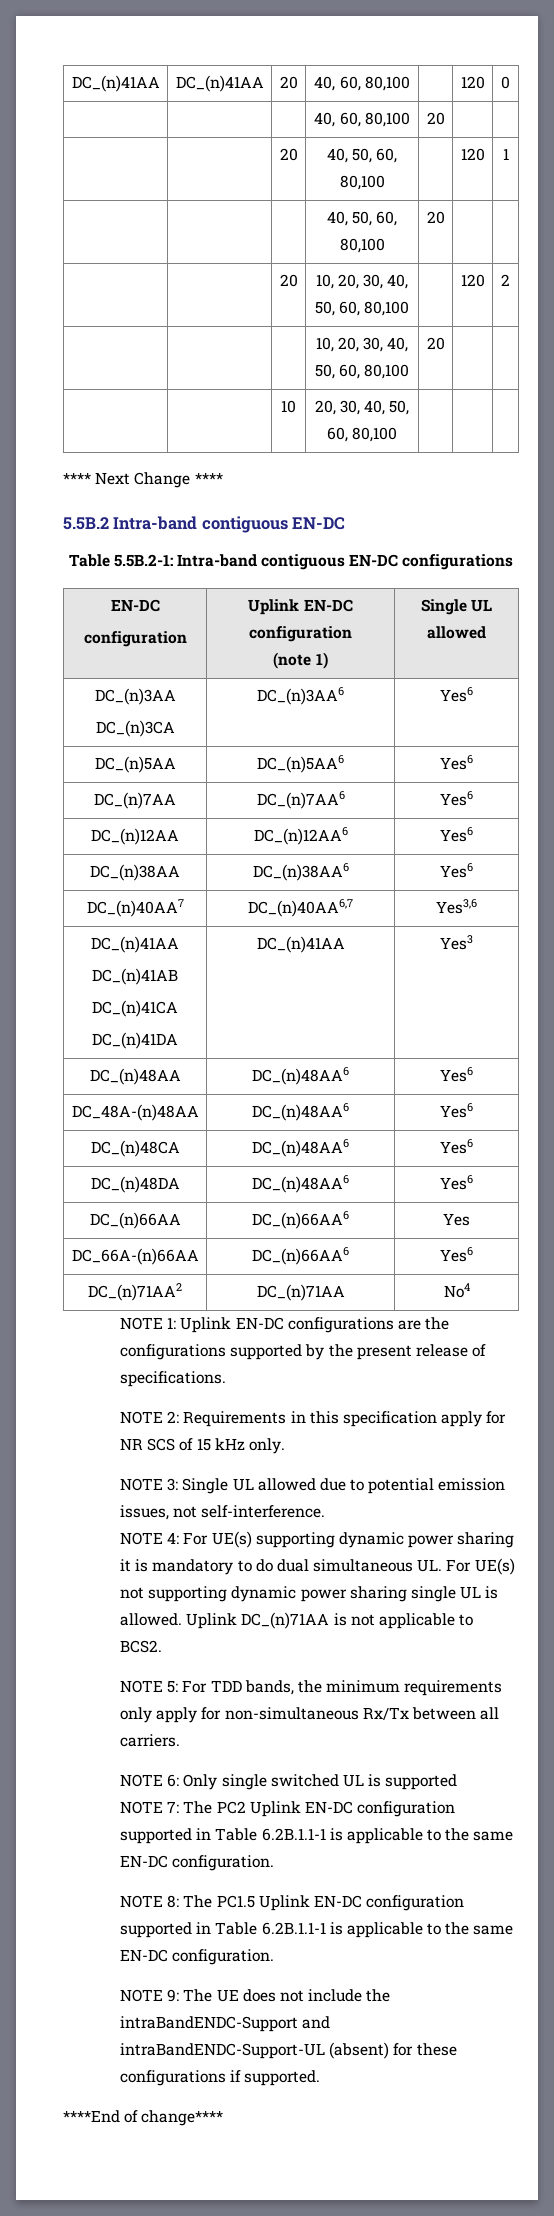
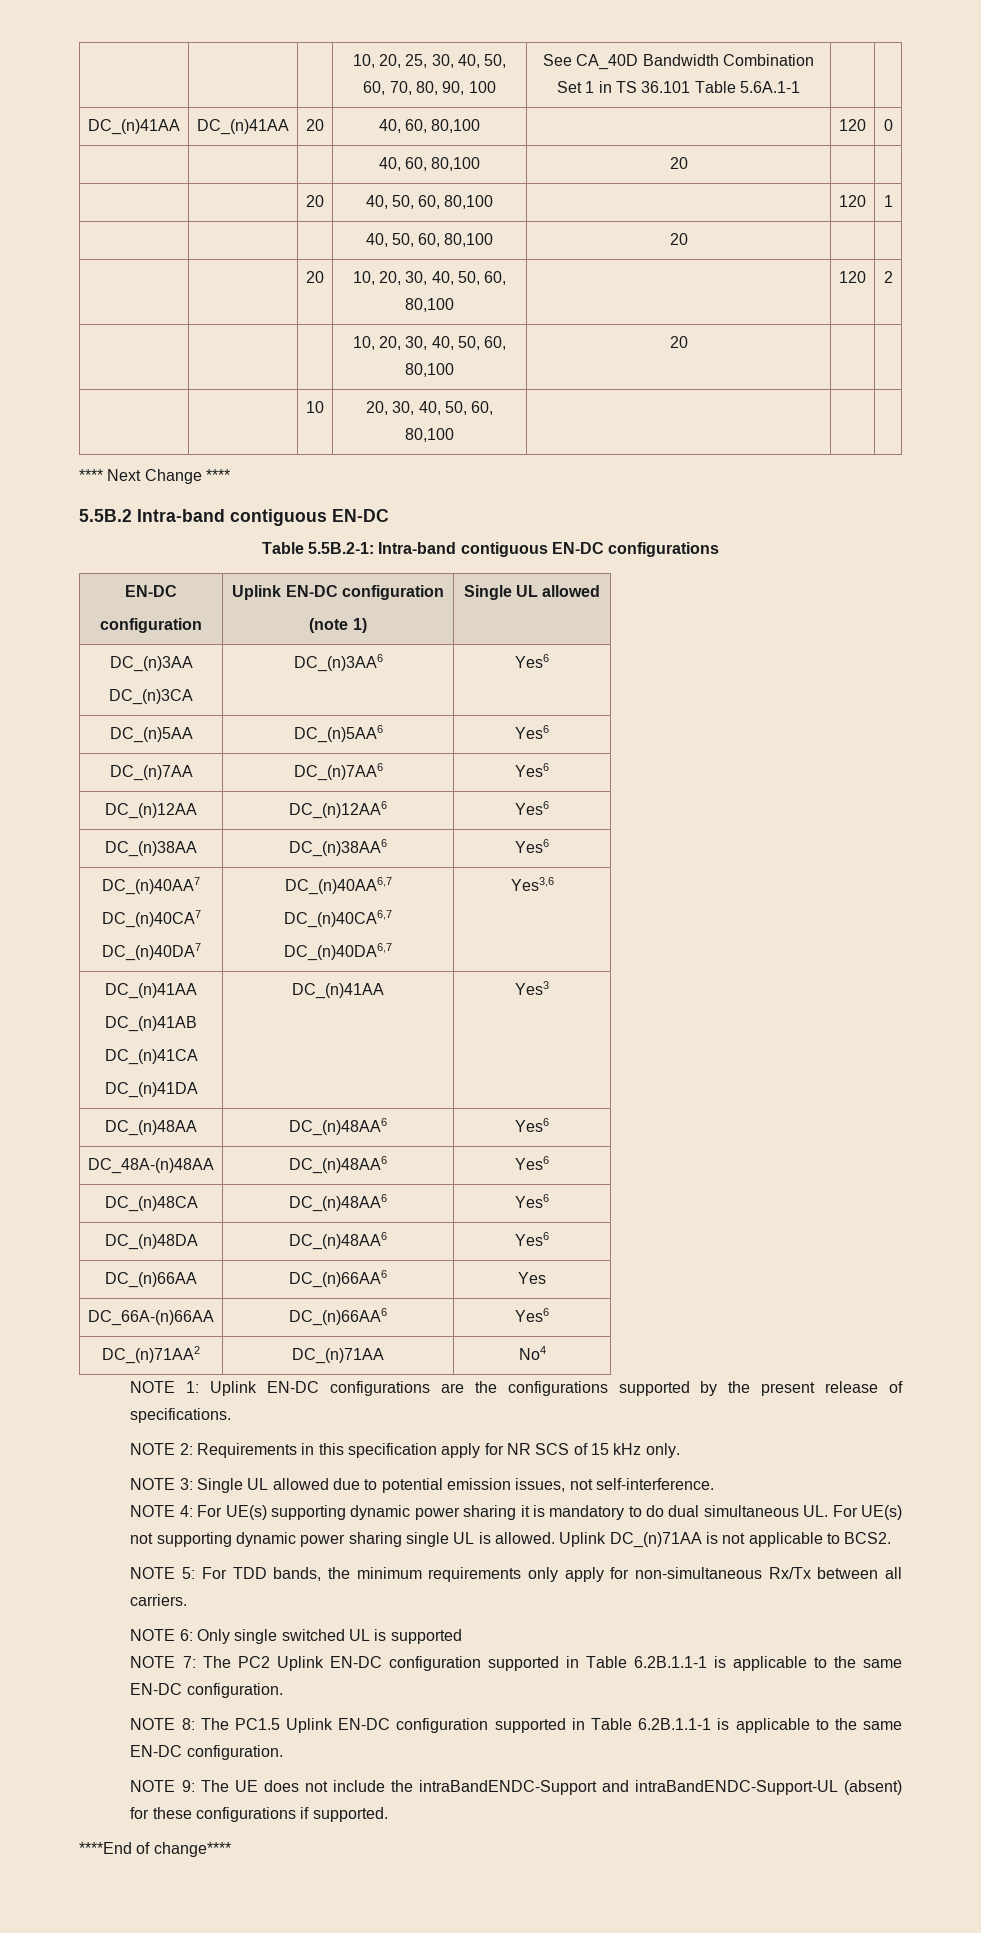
(71, 83) none -> [352,54,507,68] [363,81,496,95] [543,54,814,70] [557,81,800,93] | | | 10, 20, 25, 30, 40, 50, 60, 70, 80, 90, 100 | See CA_40D Bandwidth Combination Set 1 in TS 36.101 Table 5.6A.1-1 | | //
(184, 908) none -> [101,910,201,928] [101,943,201,961] // DC_(n)40CA7 // DC_(n)40DA7
(353, 908) none -> [284,910,392,928] [284,943,392,961] // DC_(n)40CA6,7 // DC_(n)40DA6,7

